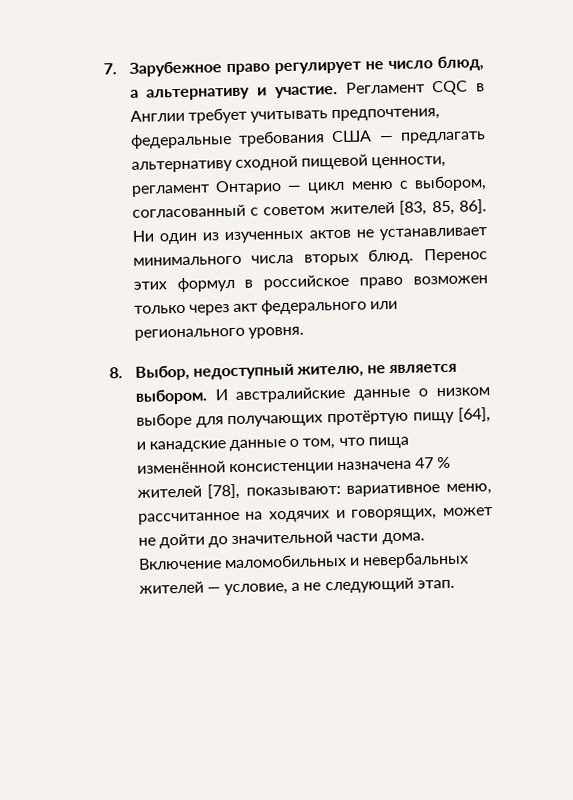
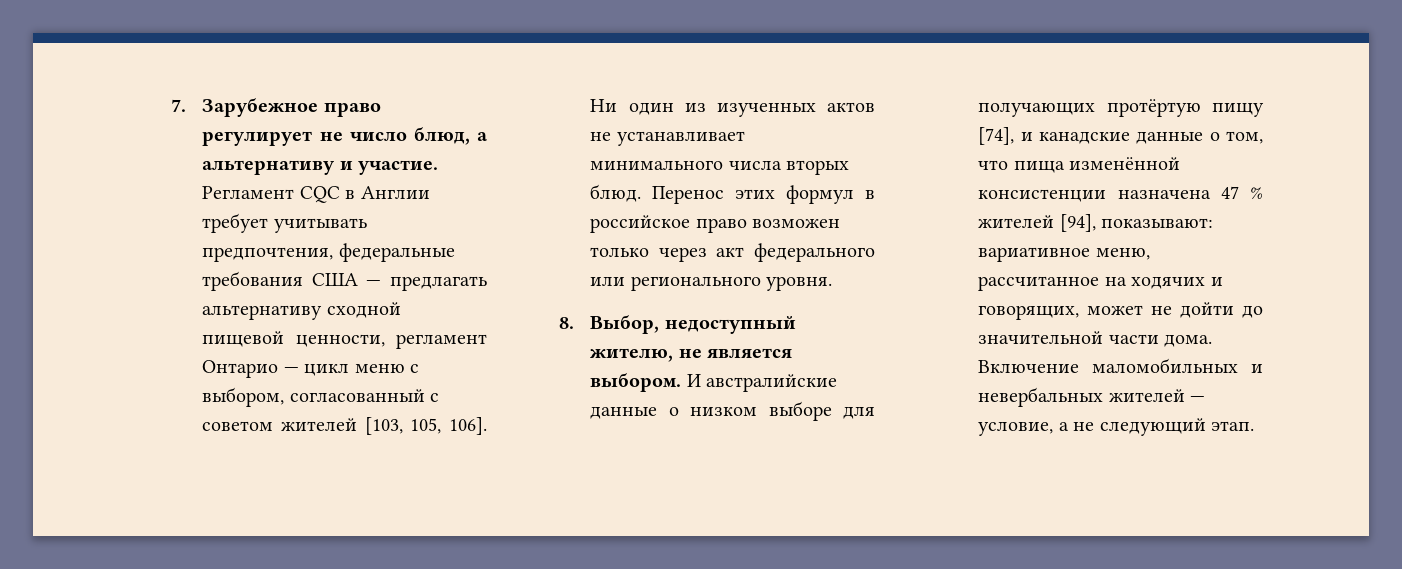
[399,199,487,216] [83, 85, 86]. -> [364,417,487,435] [103, 105, 106].
[458,407,491,423] [64], -> [978,127,1015,145] [74],
[207,483,241,500] [78], -> [1059,214,1096,232] [94],

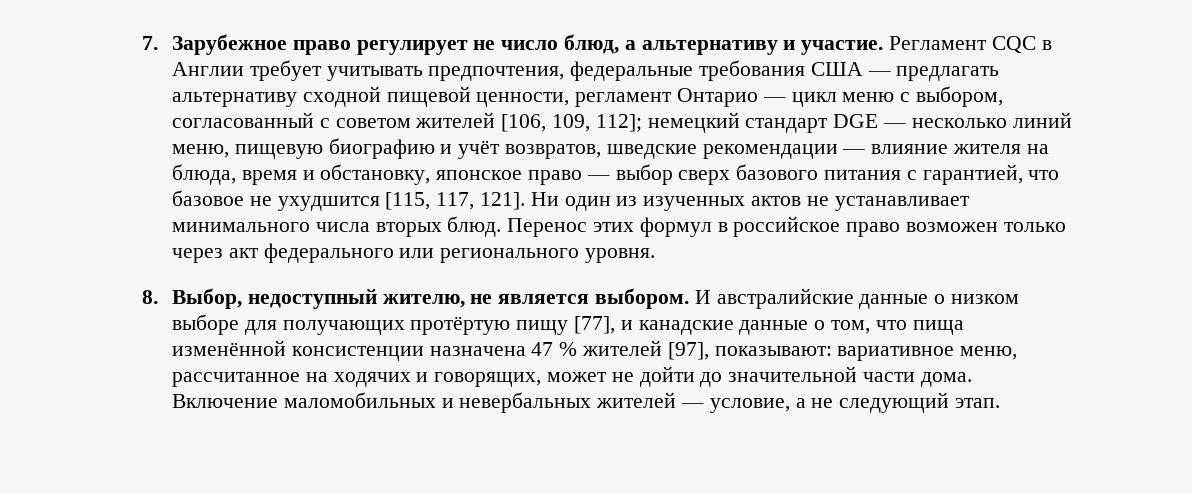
[364,417,487,435] [103, 105, 106]. -> [501,112,1072,133] [171,138,1049,159] [171,164,1060,185] [171,190,525,211] [106, 109, 112]; немецкий стандарт DGE — несколько линий меню, пищевую биографию и учёт возвратов, шведские рекомендации — влияние жителя на блюда, время и обстановку, японское право — выбор сверх базового питания с гарантией, что базовое не ухудшится [115, 117, 121].
[978,127,1015,145] [74], -> [573,316,615,334] [77],
[1059,214,1096,232] [94], -> [667,342,709,360] [97],

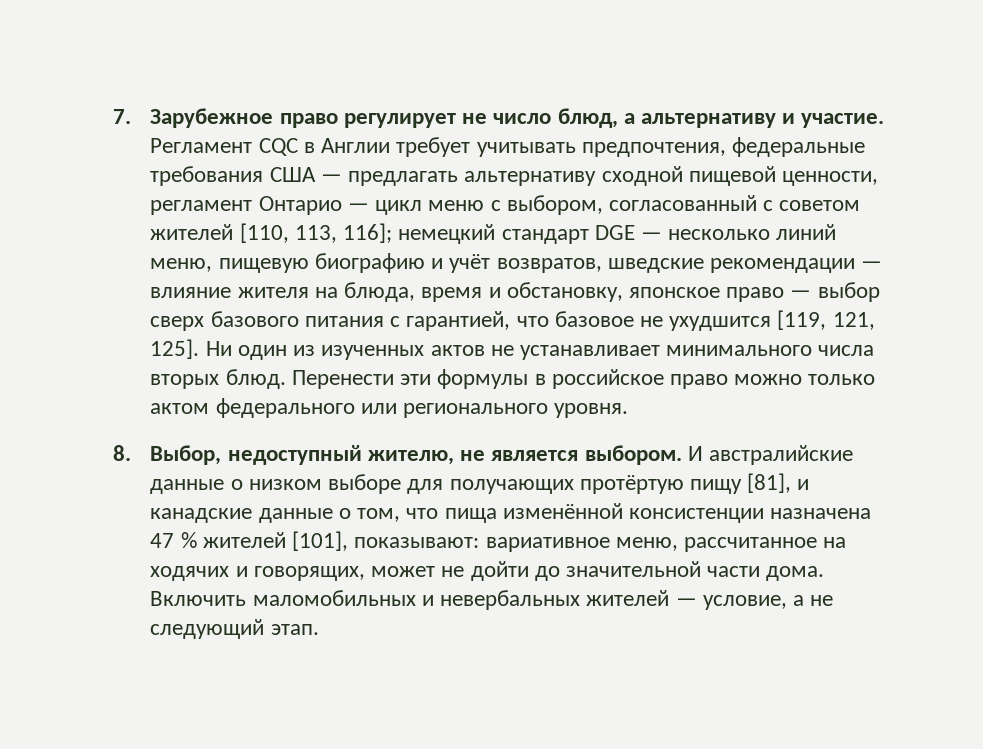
[501,114,642,132] [106, 109, 112]; -> [239,223,393,243] [110, 113, 116];
[385,192,525,210] [115, 117, 121]. -> [777,310,875,330] [150,339,200,359] [119, 121, 125].
[507,216,1066,237] [171,248,259,263] Перенос этих формул в российское право возможен только через акт -> [291,369,876,389] [150,403,210,414] Перенести эти формулы в российское право можно только актом
[573,316,615,334] [77], -> [747,473,792,493] [81],
[667,342,709,360] [97], -> [292,531,349,551] [101],
[171,394,278,408] Включение -> [150,591,247,606] Включить

